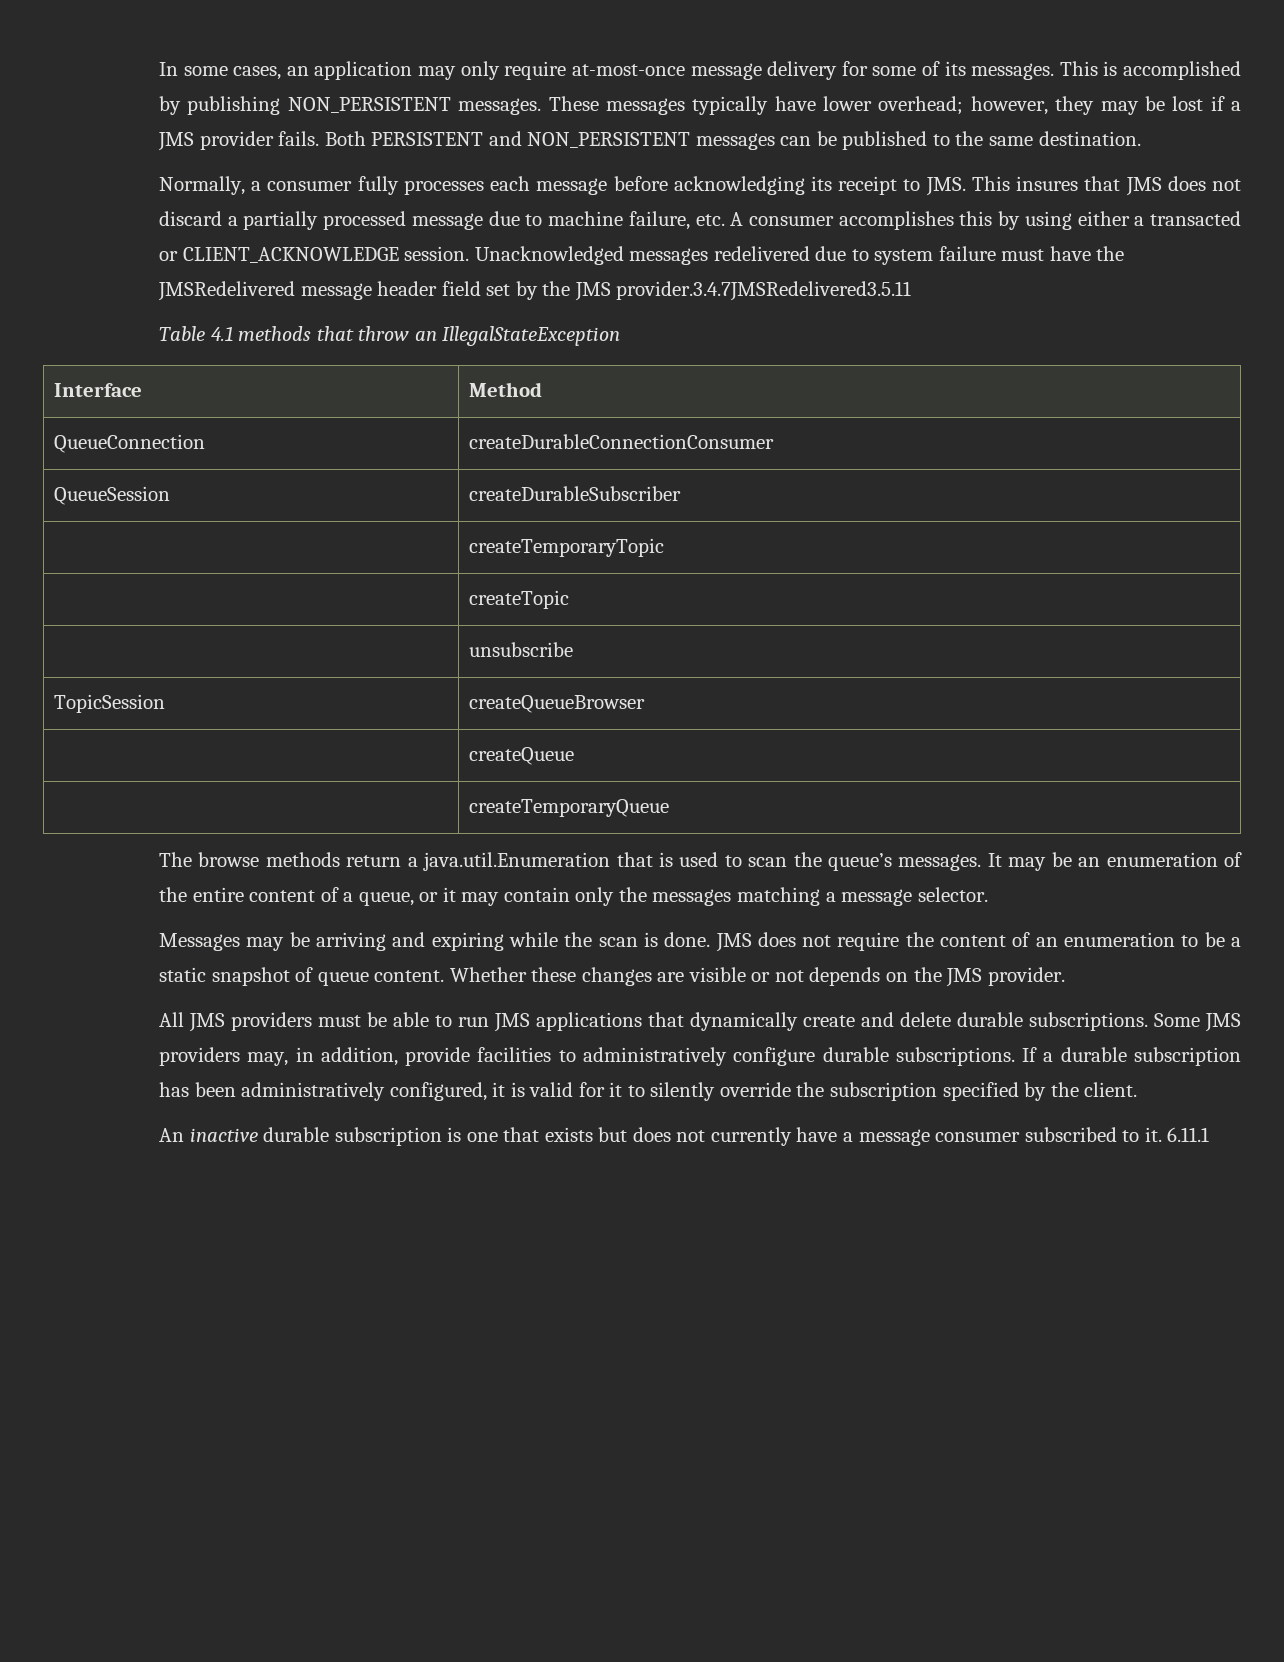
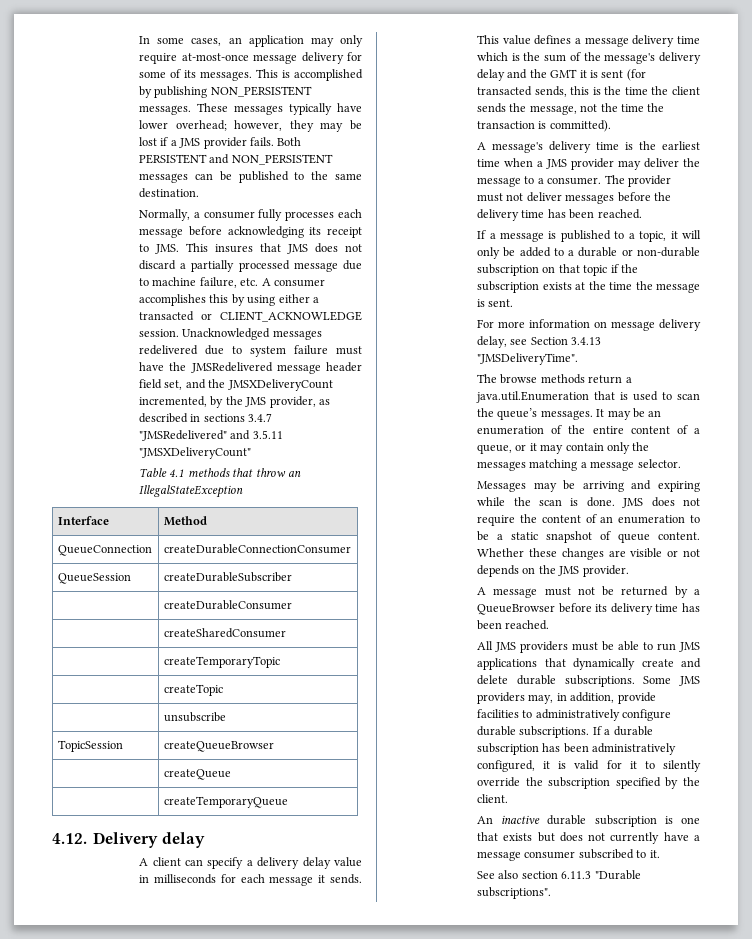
[486,281,912,301] set by the JMS provider.3.4.7JMSRedelivered3.5.11 -> [164,379,333,391] [139,396,330,408] [139,413,273,423] [139,430,283,441] [139,447,252,459] set, and the JMSXDeliveryCount incremented, by the JMS provider, as described in sections 3.4.7 "JMSRedelivered" and 3.5.11 "JMSXDeliveryCount"
(681, 493) none -> [163,600,292,610] [163,628,286,638] // | createDurableConsumer // | createSharedConsumer
(669, 808) none -> [52,832,205,848] [139,857,362,869] [139,874,362,886] [477,35,700,47] [477,52,701,64] [477,69,646,81] [477,86,701,97] [477,103,665,115] [477,120,611,132] [477,141,700,153] [477,158,700,170] [477,175,671,187] [477,192,671,204] [477,209,642,221] [477,230,701,242] [477,247,700,259] [477,264,638,276] [477,281,700,293] [477,299,514,307] [477,319,701,331] [477,336,602,348] [477,353,579,365] // 4.12. Delivery delay // A client can specify a delivery delay value in milliseconds for each message it sends. This value defines a message delivery time which is the sum of the message's delivery delay and the GMT it is sent (for transacted sends, this is the time the client sends the message, not the time the transaction is committed). // A message's delivery time is the earliest time when a JMS provider may deliver the message to a consumer. The provider must not deliver messages before the delivery time has been reached. // If a message is published to a topic, it will only be added to a durable or non-durable subscription on that topic if the subscription exists at the time the message is sent. // For more information on message delivery delay, see Section 3.4.13 "JMSDeliveryTime".
(1065, 976) none -> [477,586,700,598] [477,603,700,615] [477,620,550,630] // A message must not be returned by a QueueBrowser before its delivery time has been reached.
[1167,1127,1210,1142] 6.11.1 -> [477,870,641,880] [477,887,552,899] // See also section 6.11.3 "Durable subscriptions".

